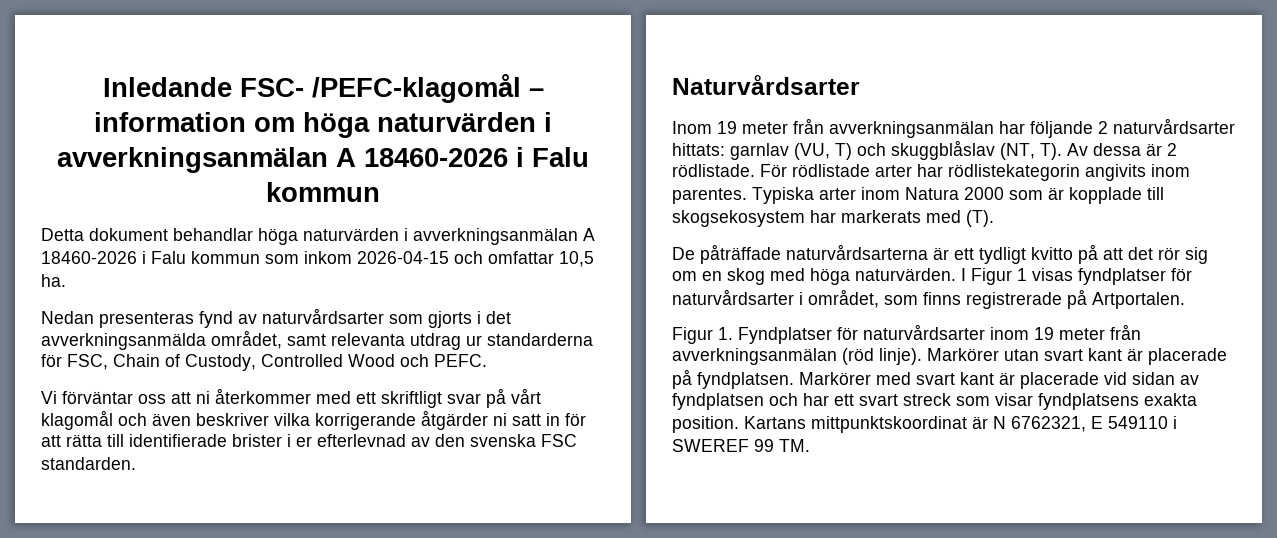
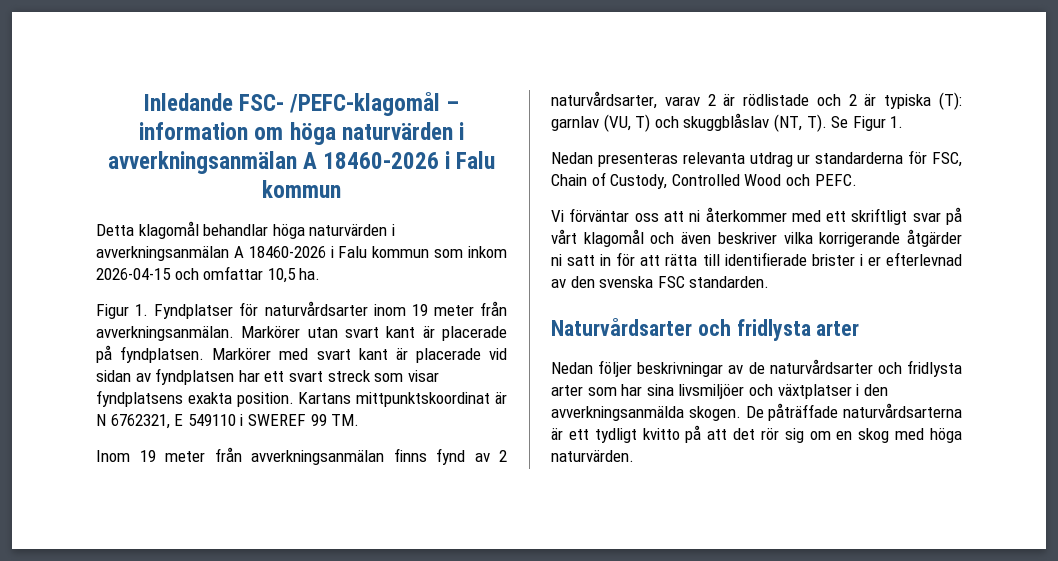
[89,228,168,241] dokument -> [138,221,199,239] klagomål
[41,308,511,328] [41,330,326,350] Nedan presenteras fynd av naturvårdsarter som gjorts i det avverkningsanmälda området, samt -> [96,301,507,319] [96,326,507,341] [96,345,507,363] [96,368,439,385] [96,390,508,407] [96,414,360,429] [96,447,507,465] [551,91,962,110] [551,113,904,132] [551,152,678,167] Figur 1. Fyndplatser för naturvårdsarter inom 19 meter från avverkningsanmälan. Markörer utan svart kant är placerade på fyndplatsen. Markörer med svart kant är placerade vid sidan av fyndplatsen har ett svart streck som visar fyndplatsens exakta position. Kartans mittpunktskoordinat är N 6762321, E 549110 i SWEREF 99 TM. // Inom 19 meter från avverkningsanmälan finns fynd av 2 naturvårdsarter, varav 2 är rödlistade och 2 är typiska (T): garnlav (VU, T) och skuggblåslav (NT, T). Se Figur 1. // Nedan presenteras
[672,118,1235,138] [672,140,1177,160] [672,164,1190,181] [672,187,1164,204] [672,210,994,227] // Inom 19 meter från avverkningsanmälan har följande 2 naturvårdsarter hittats: garnlav (VU, T) och skuggblåslav (NT, T). Av dessa är 2 rödlistade. För rödlistade arter har rödlistekategorin angivits inom parentes. Typiska arter inom Natura 2000 som är kopplade till skogsekosystem har markerats med (T). // -> [697,319,860,341] [551,359,962,377] [551,384,888,399] [551,406,741,421] och fridlysta arter // Nedan följer beskrivningar av de naturvårdsarter och fridlysta arter som har sina livsmiljöer och växtplatser i den avverkningsanmälda skogen.
[961,268,1192,285] [672,289,1185,309] [672,324,1141,344] [672,348,1227,365] [672,369,1199,389] [672,393,1197,410] [672,416,1177,433] [672,439,810,452] I Figur 1 visas fyndplatser för naturvårdsarter i området, som finns registrerade på Artportalen. // Figur 1. Fyndplatser för naturvårdsarter inom 19 meter från avverkningsanmälan (röd linje). Markörer utan svart kant är placerade på fyndplatsen. Markörer med svart kant är placerade vid sidan av fyndplatsen och har ett svart streck som visar fyndplatsens exakta position. Kartans mittpunktskoordinat är N 6762321, E 549110 i SWEREF 99 TM. -> (634, 456) none

